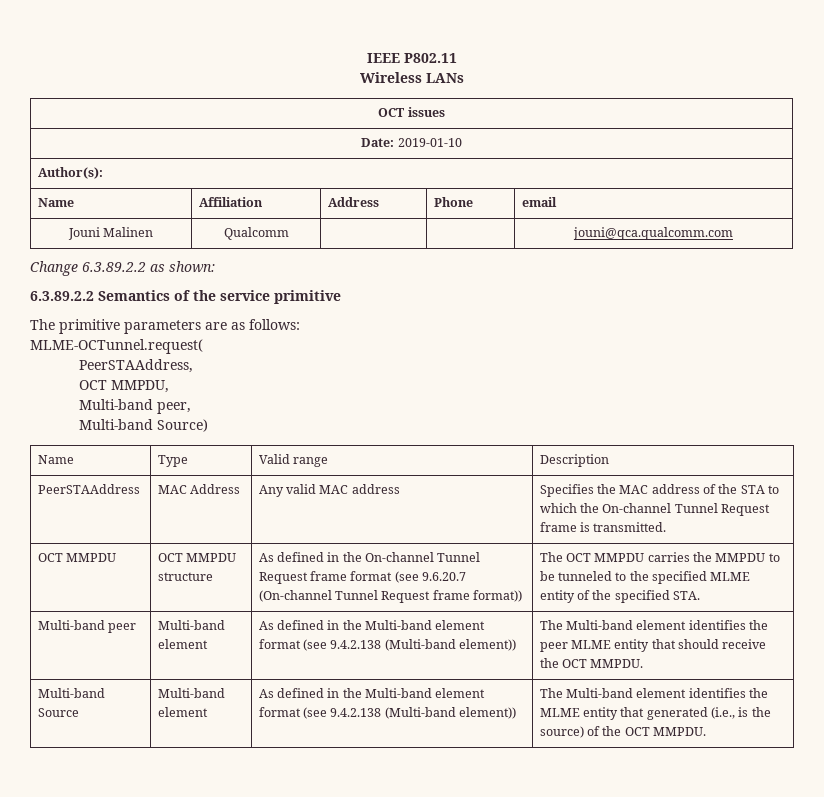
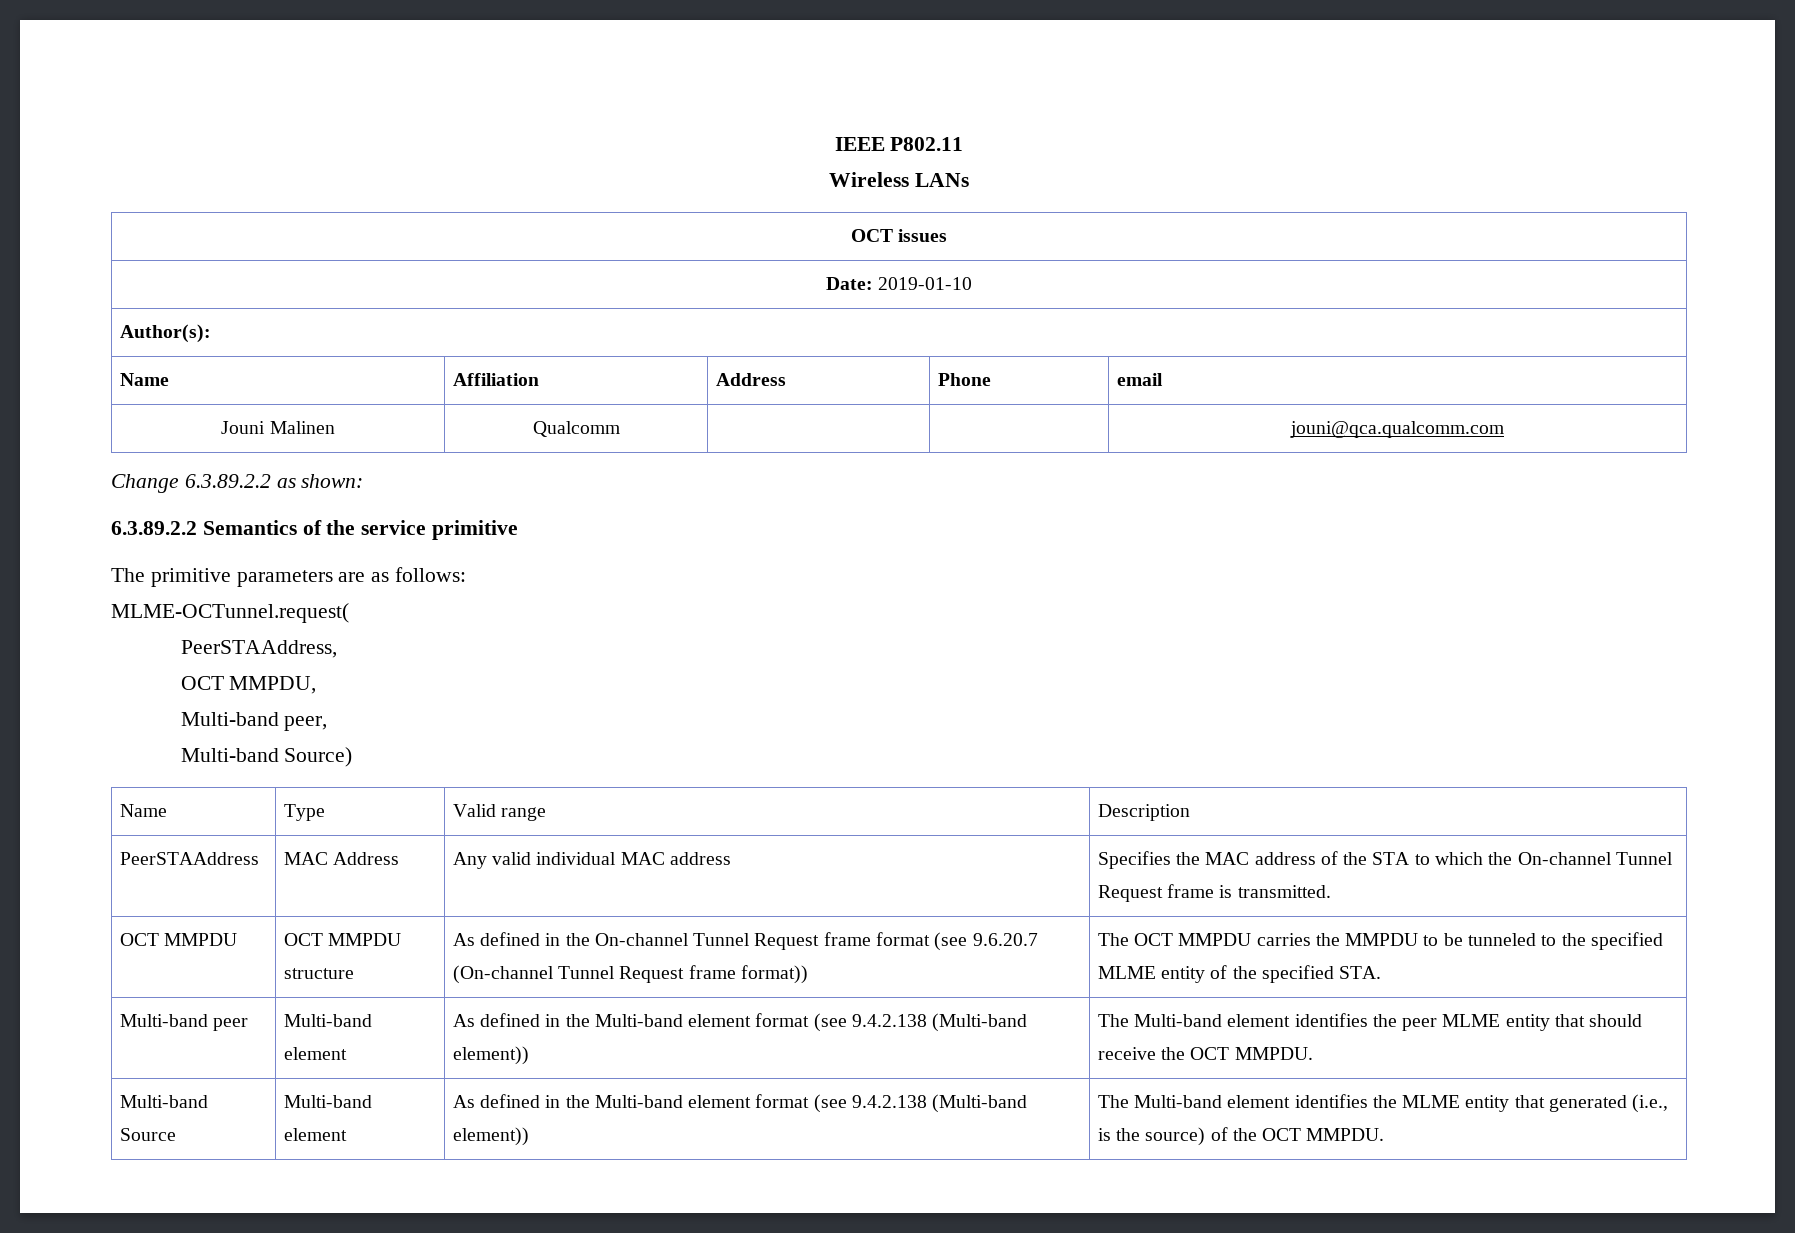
(316, 489) none -> [536,852,617,865] individual

